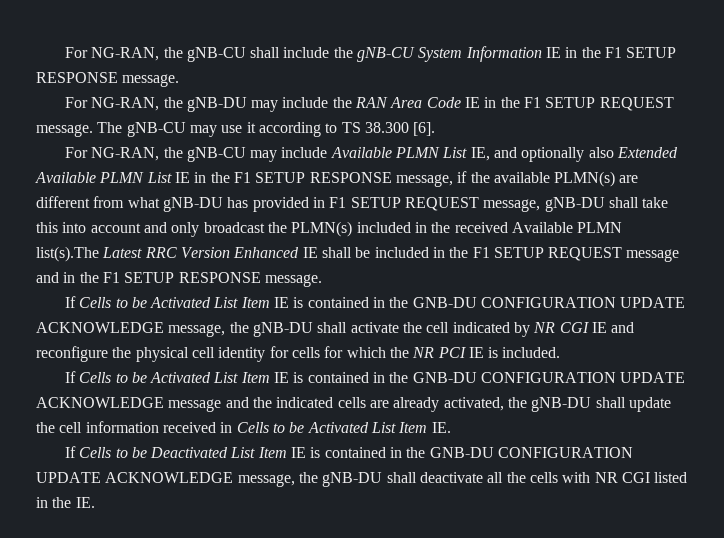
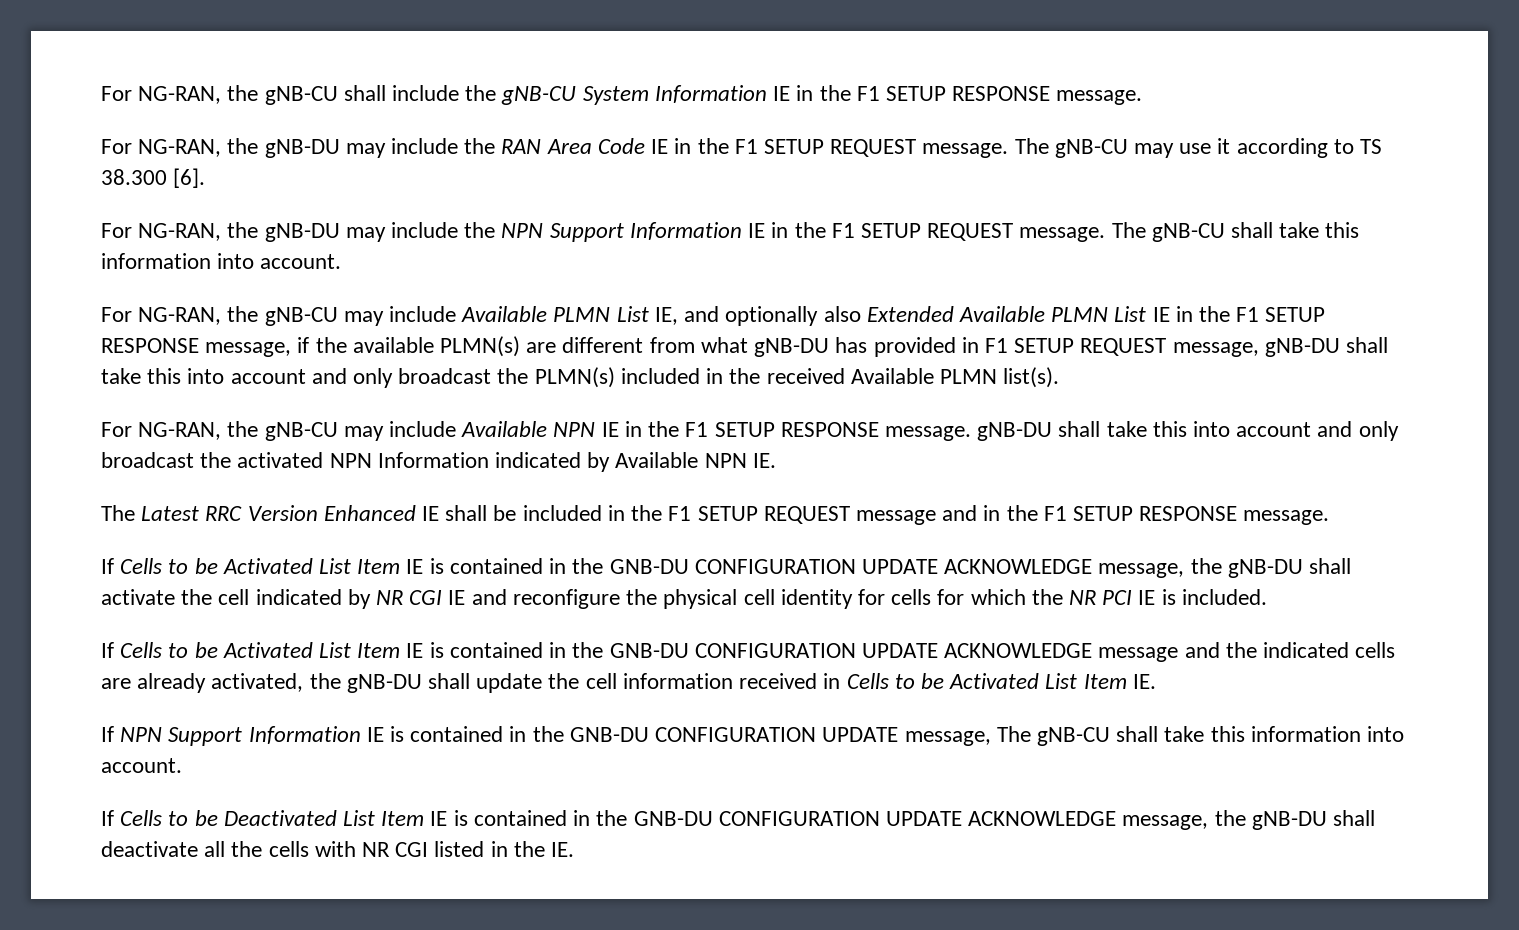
(436, 129) none -> [101,222,1360,242] [101,253,342,269] // For NG-RAN, the gNB-DU may include the NPN Support Information IE in the F1 SETUP REQUEST message. The gNB-CU shall take this information into account.
[36,246,99,262] list(s).The -> [1003,367,1060,388] [101,421,1399,441] [101,452,776,472] [101,505,135,521] list(s). // For NG-RAN, the gNB-CU may include Available NPN IE in the F1 SETUP RESPONSE message. gNB-DU shall take this into account and only broadcast the activated NPN Information indicated by Available NPN IE. // The
(451, 427) none -> [101,726,1404,746] [101,758,182,773] // If NPN Support Information IE is contained in the GNB-DU CONFIGURATION UPDATE message, The gNB-CU shall take this information into account.

